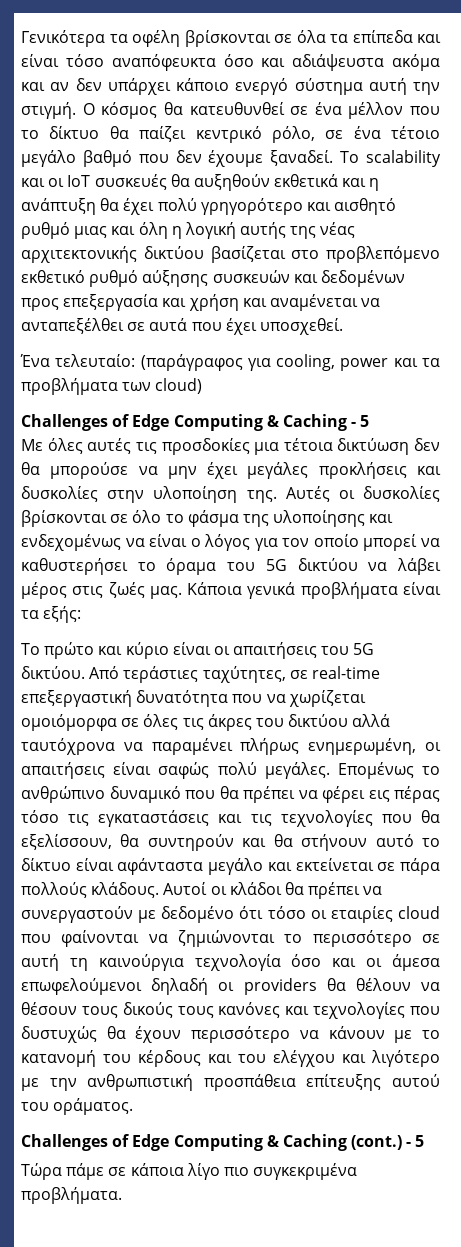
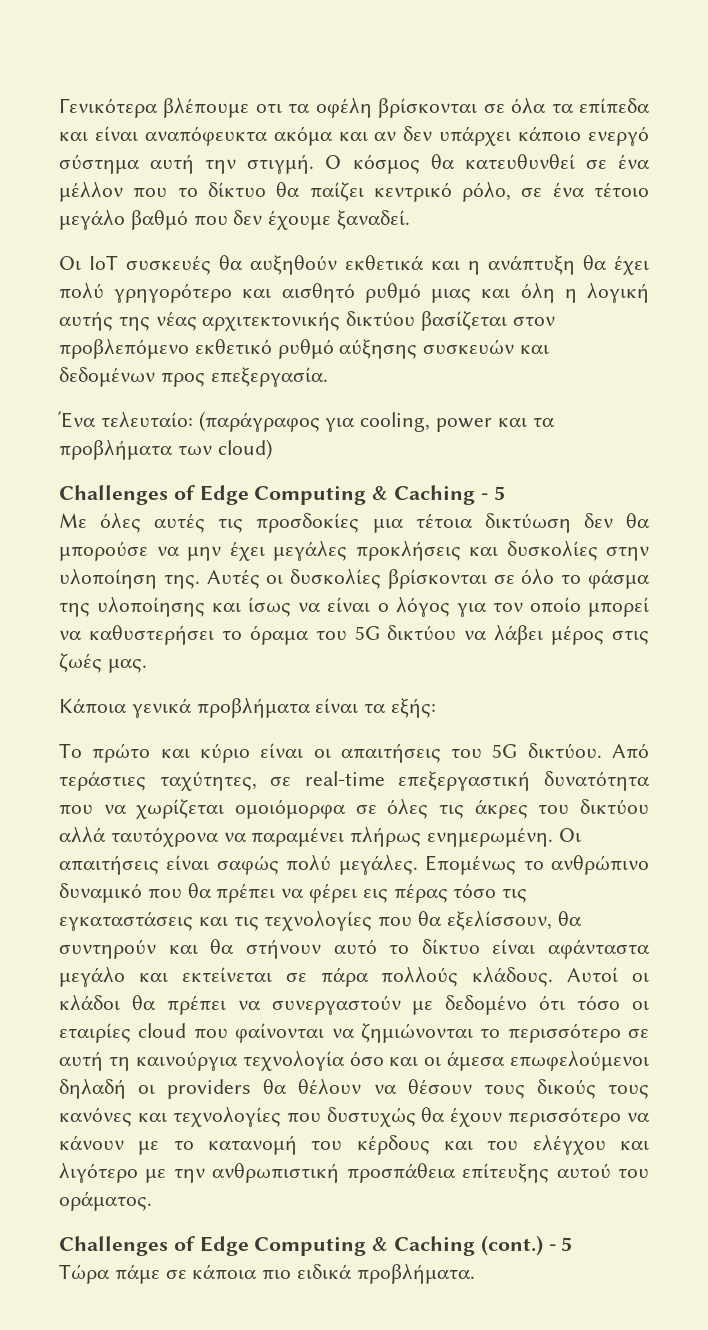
(105, 38) none -> [163,97,282,118] βλέπουμε οτι
[65,54,385,71] τόσο αναπόφευκτα όσο και αδιάψευστα -> [144,126,268,146] αναπόφευκτα
[340,150,441,167] [21,178,65,187] Το scalability και οι -> [59,256,81,270] // Οι
[291,250,320,259] στο -> [512,316,555,326] στον
[63,294,381,311] [21,318,343,335] επεξεργασία και χρήση και αναμένεται να ανταπεξέλθει σε αυτά που έχει υποσχεθεί. -> [210,367,328,387] επεξεργασία.
[21,534,121,551] ενδεχομένως -> [248,597,292,617] ίσως
(182, 592) none -> (147, 666) //
[308,738,441,755] ενημερωμένη, οι -> [427,827,581,847] ενημερωμένη. Oι
[186,1163,358,1180] λίγο πιο συγκεκριμένα -> [262,1264,353,1280] πιο ειδικά

